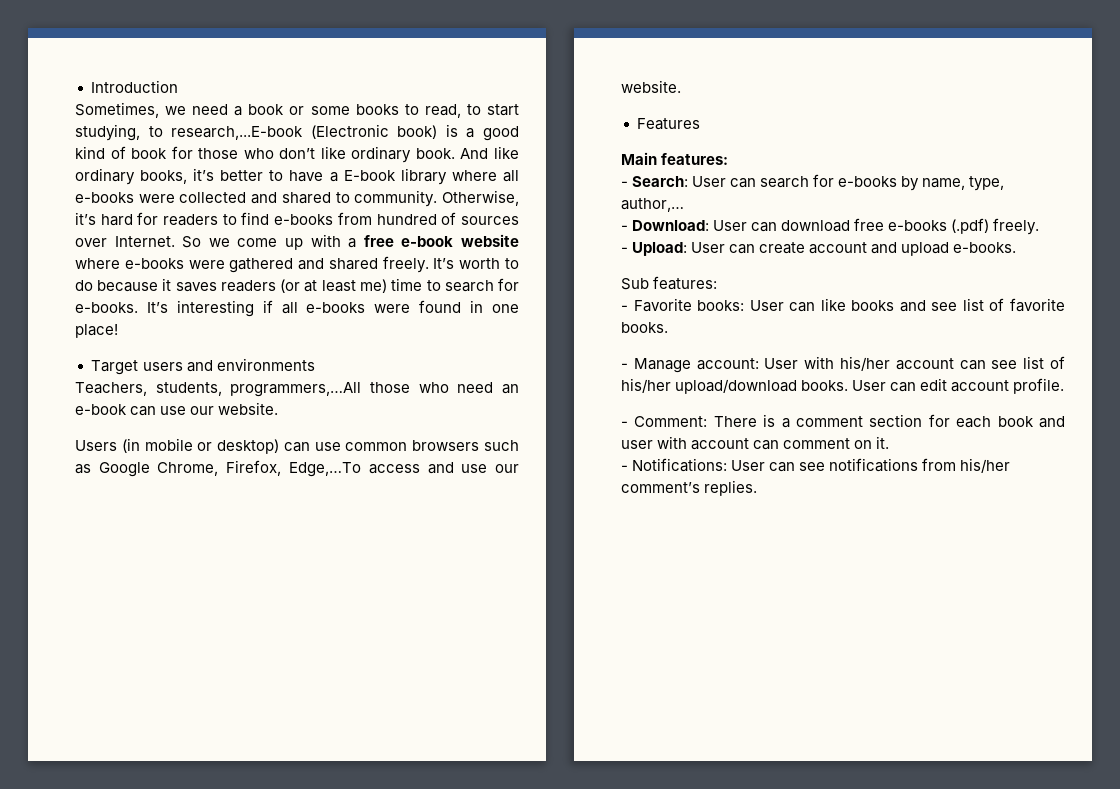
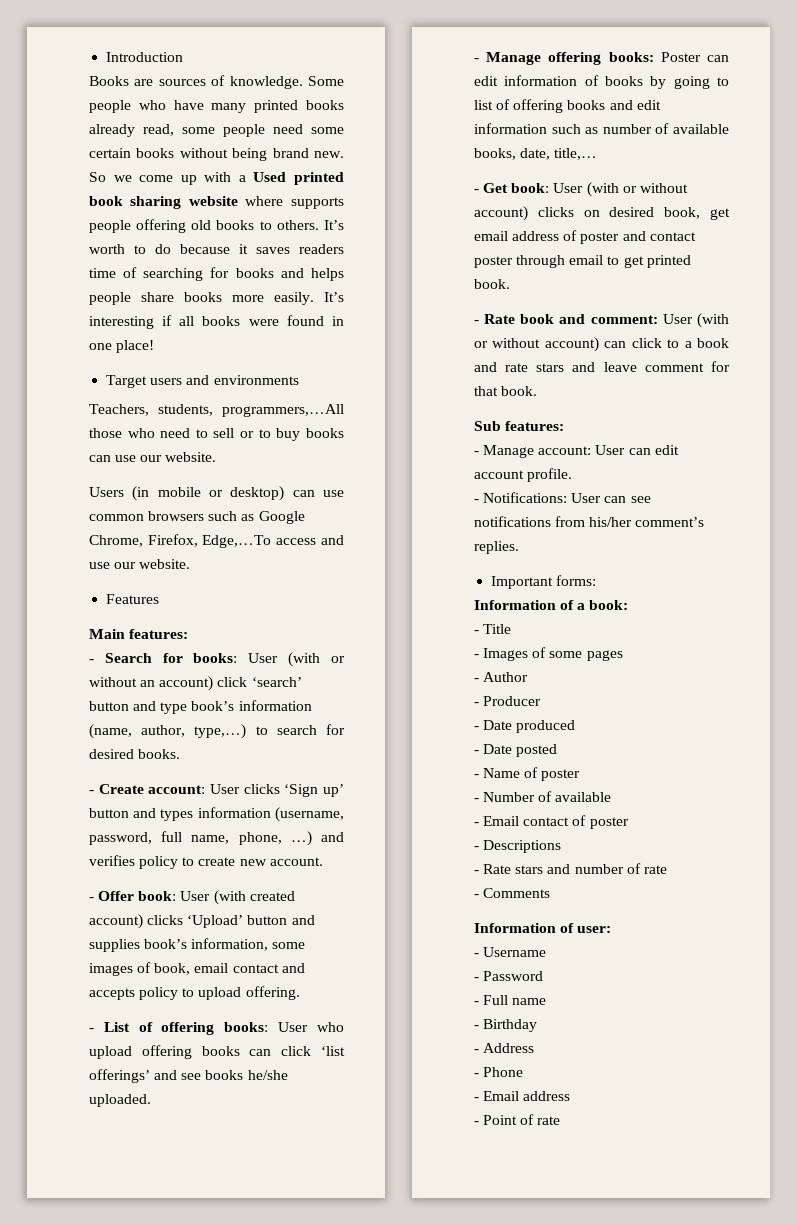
[74,102,519,118] [74,124,519,141] [74,146,520,163] [74,168,519,185] [74,190,519,207] [74,212,520,226] [74,236,175,247] Sometimes, we need a book or some books to read, to start studying, to research,...E-book (Electronic book) is a good kind of book for those who don’t like ordinary book. And like ordinary books, it’s better to have a E-book library where all e-books were collected and shared to community. Otherwise, it’s hard for readers to find e-books from hundred of sources over Internet. -> [88,75,344,89] [88,100,344,113] [88,124,344,137] [88,148,344,161] Books are sources of knowledge. Some people who have many printed books already read, some people need some certain books without being brand new.
[363,234,519,247] [74,256,429,273] free e-book website where e-books were gathered and shared freely. -> [253,172,344,185] [88,196,344,209] [88,219,319,233] Used printed book sharing website where supports people offering old books to others.
[280,278,520,293] [74,302,138,313] (or at least me) time to search for e-books. -> [88,267,344,281] [88,292,314,305] time of searching for books and helps people share books more easily.
[306,302,366,313] e-books -> [202,316,241,326] books
[501,384,519,394] [74,404,127,415] an e-book -> [195,428,344,441] to sell or to buy books
[632,174,1005,191] [620,198,684,212] [620,218,1040,235] [620,242,1017,256] [620,276,718,290] [620,298,1065,312] [620,322,668,333] [620,356,1065,373] [620,378,1065,394] [620,414,1065,428] [620,436,890,450] Search: User can search for e-books by name, type, author,… // - Download: User can download free e-books (.pdf) freely. // - Upload: User can create account and upload e-books. // Sub features: // - Favorite books: User can like books and see list of favorite books. // - Manage account: User with his/her account can see list of his/her upload/download books. User can edit account profile. // - Comment: There is a comment section for each book and user with account can comment on it. -> [104,652,345,667] [88,676,302,691] [88,700,312,714] [88,724,345,739] [88,749,181,759] [88,784,344,797] [88,807,344,822] [88,831,344,846] [88,855,323,869] [88,890,295,905] [88,914,315,929] [88,938,306,952] [88,962,305,976] [88,986,300,1000] [88,1022,344,1035] [88,1045,345,1059] [88,1069,288,1083] [88,1094,151,1107] [473,52,729,65] [473,75,729,89] [473,99,661,113] [473,123,729,134] [473,148,598,160] [473,182,689,197] [473,206,730,221] [473,230,696,244] [473,255,691,268] [473,279,510,289] [473,313,729,328] [473,337,729,352] [473,361,730,372] [473,386,538,396] [473,421,565,431] [473,445,679,458] [473,468,573,482] Search for books: User (with or without an account) click ‘search’ button and type book’s information (name, author, type,…) to search for desired books. // - Create account: User clicks ‘Sign up’ button and types information (username, password, full name, phone, …) and verifies policy to create new account. // - Offer book: User (with created account) clicks ‘Upload’ button and supplies book’s information, some images of book, email contact and accepts policy to upload offering. // - List of offering books: User who upload offering books can click ‘list offerings’ and see books he/she uploaded. // - Manage offering books: Poster can edit information of books by going to list of offering books and edit information such as number of available books, date, title,… // - Get book: User (with or without account) clicks on desired book, get email address of poster and contact poster through email to get printed book. // - Rate book and comment: User (with or without account) can click to a book and rate stars and leave comment for that book. // Sub features: // - Manage account: User can edit account profile.
(758, 488) none -> [490,575,597,589] [473,600,629,610] [473,624,512,634] [473,647,623,661] [473,672,529,682] [473,696,542,706] [473,720,576,733] [473,744,558,757] [473,767,581,781] [473,791,612,802] [473,815,629,829] [473,840,562,853] [473,863,668,874] [473,888,551,898] [473,923,612,933] [473,947,547,957] [473,971,544,981] [473,995,547,1005] [473,1019,538,1032] [473,1043,535,1053] [473,1067,524,1077] [473,1091,571,1101] [473,1114,561,1125] // Important forms: // Information of a book: // - Title // - Images of some pages // - Author // - Producer // - Date produced // - Date posted // - Name of poster // - Number of available // - Email contact of poster // - Descriptions // - Rate stars and number of rate // - Comments // Information of user: // - Username // - Password // - Full name // - Birthday // - Address // - Phone // - Email address // - Point of rate

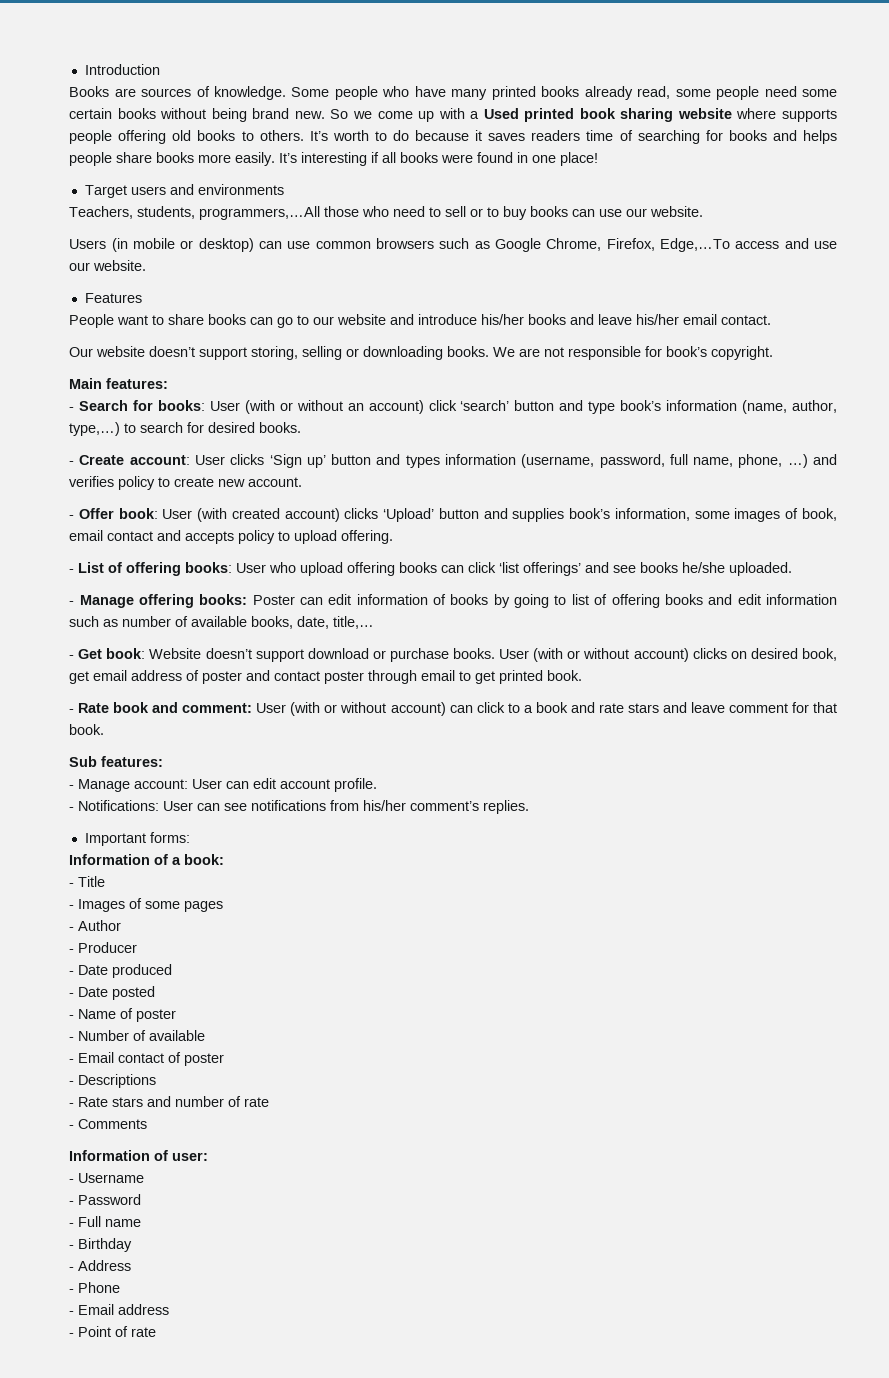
(159, 599) none -> [69,314,772,328] [69,346,774,360] // People want to share books can go to our website and introduce his/her books and leave his/her email contact. // Our website doesn’t support storing, selling or downloading books. We are not responsible for book’s copyright.
(550, 188) none -> [149,648,496,662] Website doesn’t support download or purchase books.

